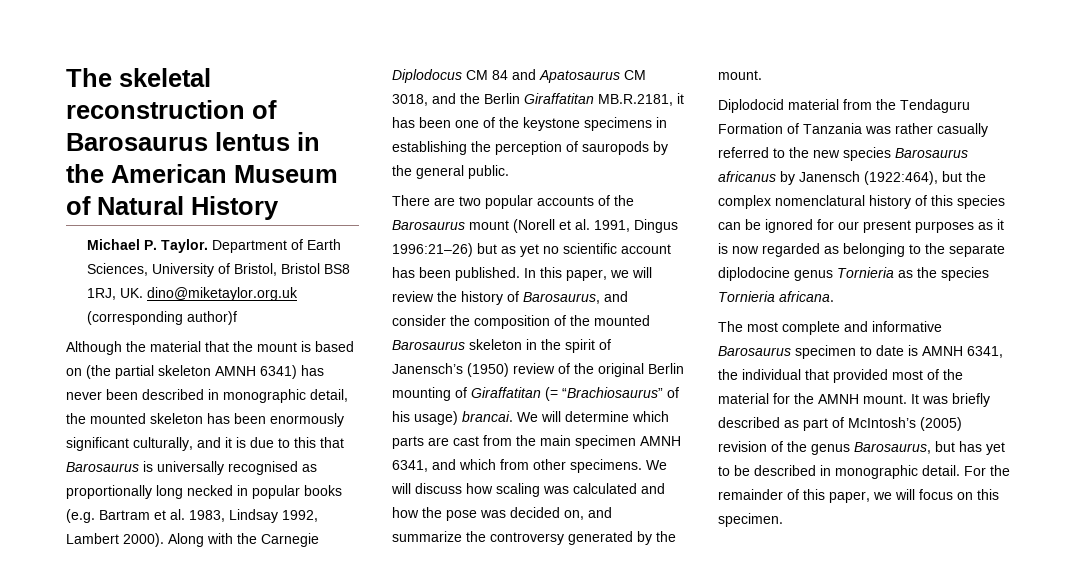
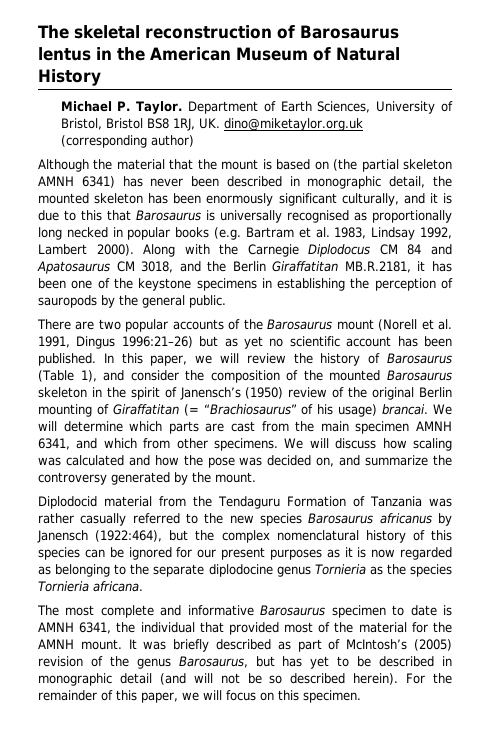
[186,311,237,325] author)f -> [150,135,194,147] author)
[523,292,600,304] Barosaurus, -> [387,353,453,364] [38,370,97,382] Barosaurus (Table 1),
[922,465,960,476] detail. -> [119,673,399,685] detail (and will not be so described herein).

